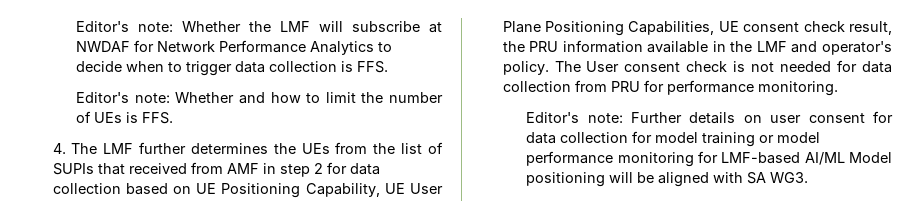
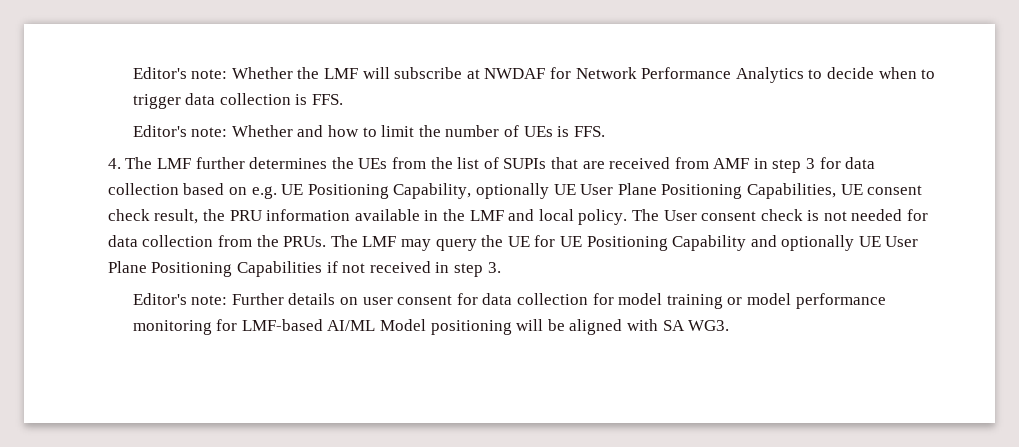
(125, 169) none -> [582,161,605,169] are
[313,163,323,174] 2 -> [806,158,816,169] 3
(192, 190) none -> [251,186,277,199] e.g.
(380, 190) none -> [475,183,549,199] optionally
[822,41,892,55] operator's -> [538,209,574,221] local
[610,80,838,96] PRU for performance monitoring. -> [256,235,919,251] [107,261,501,277] the PRUs. The LMF may query the UE for UE Positioning Capability and optionally UE User Plane Positioning Capabilities if not received in step 3.

